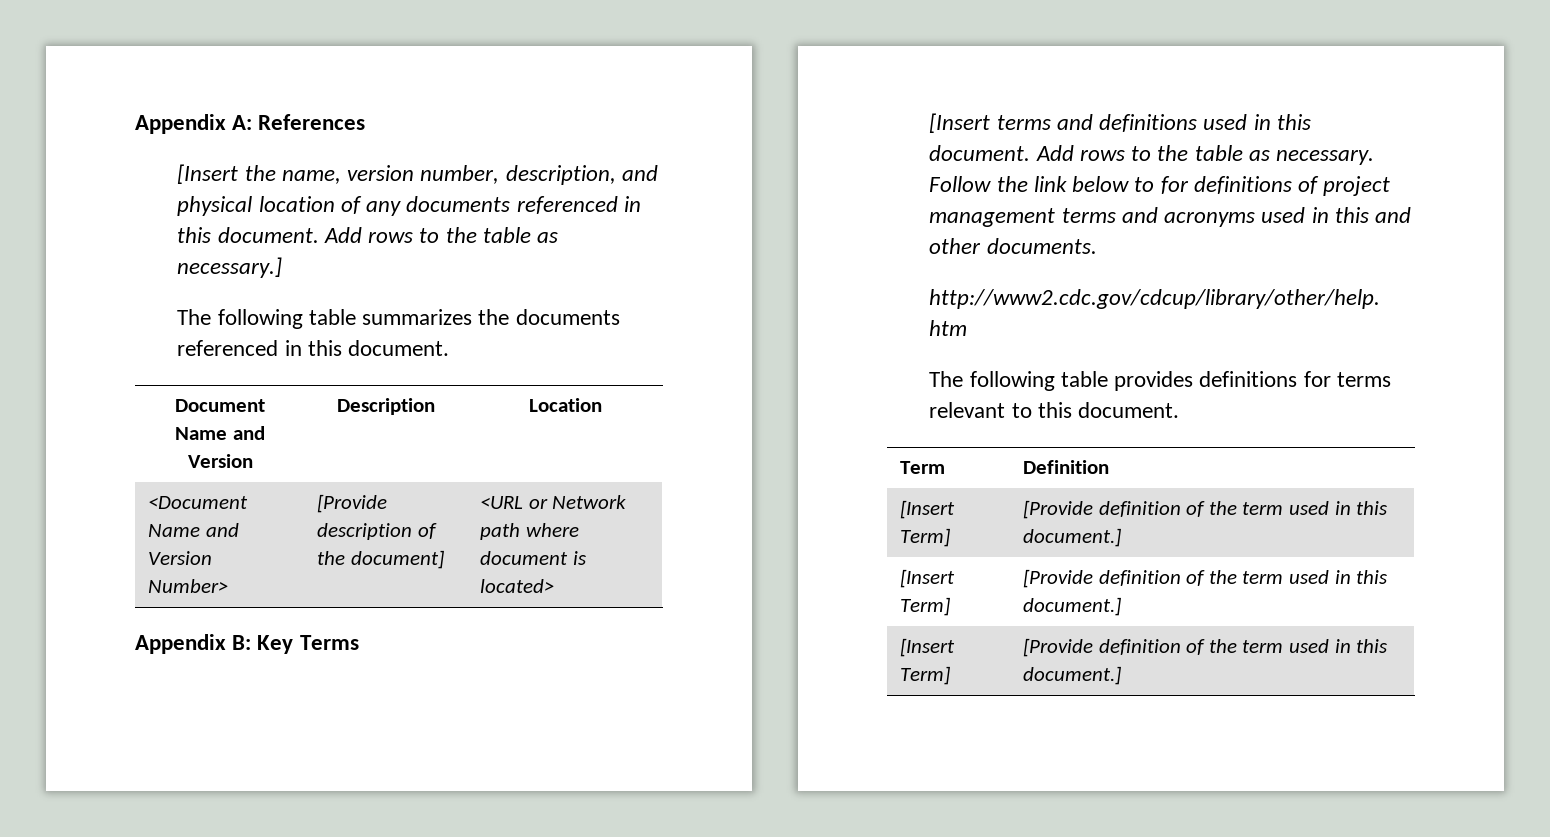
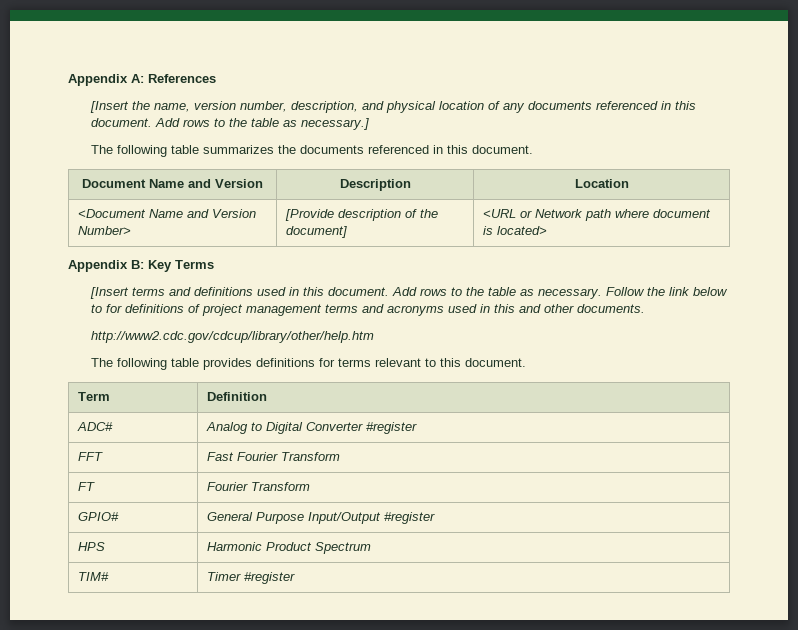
[900,500,956,519] [900,528,951,547] [1023,500,1388,519] [1023,528,1122,547] [900,569,956,588] [900,597,951,616] [1023,569,1388,588] [1023,597,1122,616] [900,638,956,657] [900,666,951,685] [1023,638,1388,657] [1023,666,1122,685] [Insert Term] | [Provide definition of the term used in this document.] // [Insert Term] | [Provide definition of the term used in this document.] // [Insert Term] | [Provide definition of the term used in this document.] -> [77,422,114,431] [206,422,418,434] [78,452,104,461] [207,452,341,461] [78,482,96,491] [207,482,311,491] [78,512,120,521] [207,512,436,524] [78,542,106,551] [207,542,372,554] [78,572,110,581] [207,572,296,584] ADC# | Analog to Digital Converter #register // FFT | Fast Fourier Transform // FT | Fourier Transform // GPIO# | General Purpose Input/Output #register // HPS | Harmonic Product Spectrum // TIM# | Timer #register

